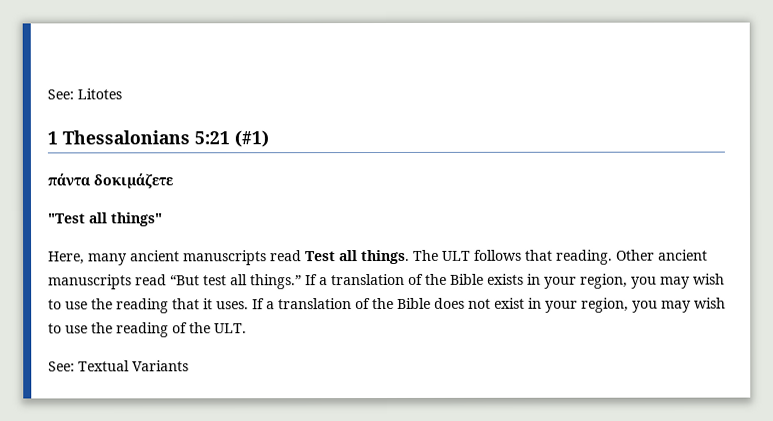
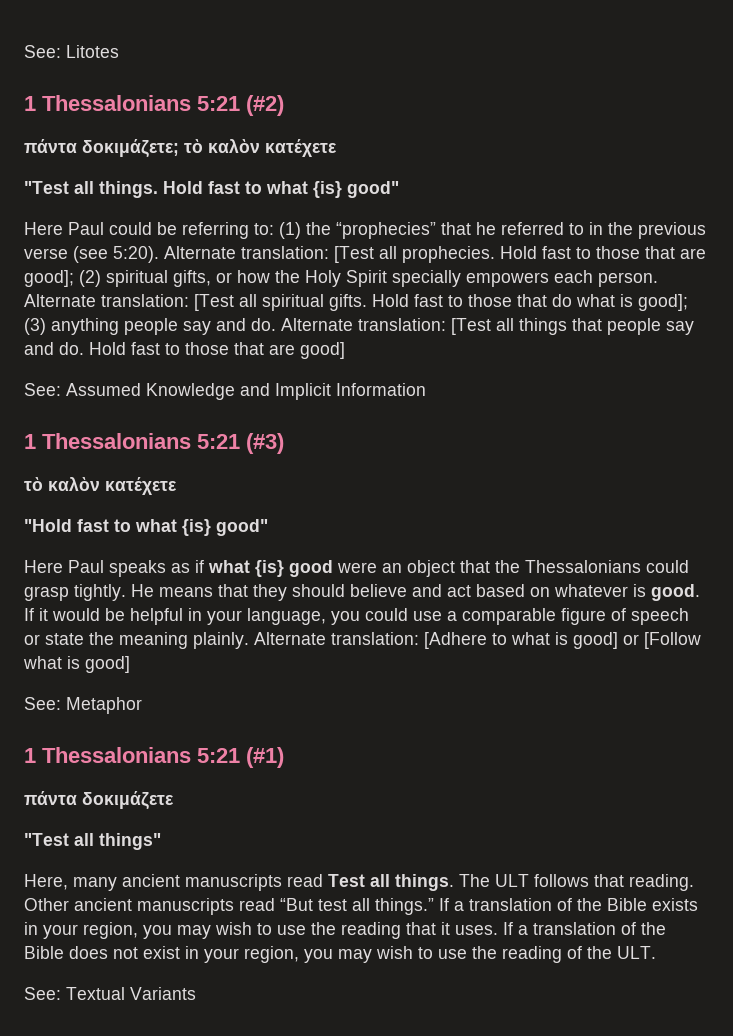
(122, 94) none -> [24,95,284,116] [24,139,337,158] [24,181,399,198] [24,222,706,239] [24,246,706,263] [24,270,658,287] [24,294,688,311] [24,318,694,335] [24,342,345,359] [24,383,426,400] [24,433,284,454] [24,477,177,495] [24,519,268,536] [24,560,689,577] [24,584,700,601] [24,608,689,625] [24,632,701,649] [23,656,130,673] [24,697,142,714] // 1 Thessalonians 5:21 (#2) // πάντα δοκιμάζετε; τὸ καλὸν κατέχετε // "Test all things. Hold fast to what {is} good" // Here Paul could be referring to: (1) the “prophecies” that he referred to in the previous verse (see 5:20). Alternate translation: [Test all prophecies. Hold fast to those that are good]; (2) spiritual gifts, or how the Holy Spirit specially empowers each person. Alternate translation: [Test all spiritual gifts. Hold fast to those that do what is good]; (3) anything people say and do. Alternate translation: [Test all things that people say and do. Hold fast to those that are good] // See: Assumed Knowledge and Implicit Information // 1 Thessalonians 5:21 (#3) // τὸ καλὸν κατέχετε // "Hold fast to what {is} good" // Here Paul speaks as if what {is} good were an object that the Thessalonians could grasp tightly. He means that they should believe and act based on whatever is good. If it would be helpful in your language, you could use a comparable figure of speech or state the meaning plainly. Alternate translation: [Adhere to what is good] or [Follow what is good] // See: Metaphor

